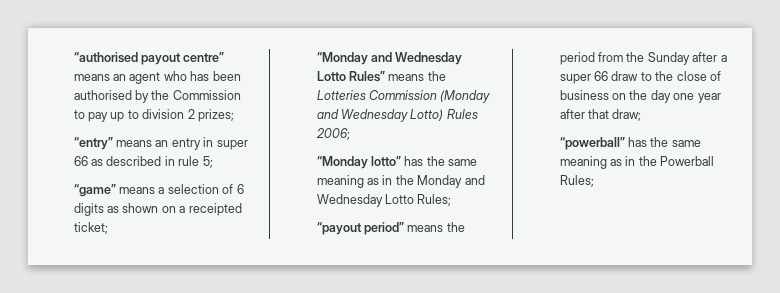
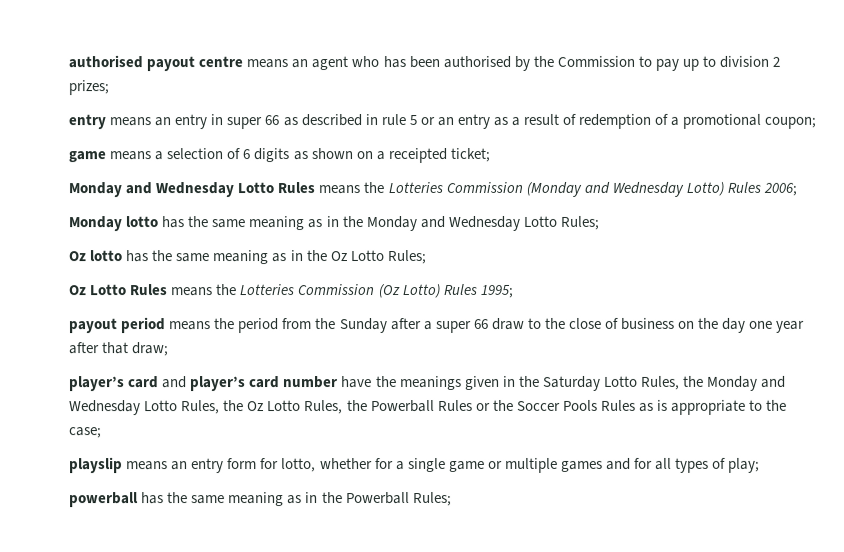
[73,52,225,65] “authorised payout centre” -> [68,55,244,72] authorised payout centre
[73,137,113,150] “entry” -> [68,114,107,130] entry
[202,156,213,168] [73,184,116,197] 5; // “game” -> [408,113,817,129] [68,151,107,163] 5 or an entry as a result of redemption of a promotional coupon; // game
[316,52,463,65] [316,71,386,82] “Monday and Wednesday Lotto Rules” -> [68,182,316,198] Monday and Wednesday Lotto Rules
[316,156,402,169] “Monday lotto” -> [68,216,159,232] Monday lotto
[316,222,405,235] “payout period” -> [68,249,426,265] [69,283,514,299] [69,317,167,334] Oz lotto has the same meaning as in the Oz Lotto Rules; // Oz Lotto Rules means the Lotteries Commission (Oz Lotto) Rules 1995; // payout period
[559,137,625,150] “powerball” -> [69,375,787,392] [69,399,788,416] [69,427,103,439] [69,457,761,474] [69,492,140,508] player’s card and player’s card number have the meanings given in the Saturday Lotto Rules, the Monday and Wednesday Lotto Rules, the Oz Lotto Rules, the Powerball Rules or the Soccer Pools Rules as is appropriate to the case; // playslip means an entry form for lotto, whether for a single game or multiple games and for all types of play; // powerball

